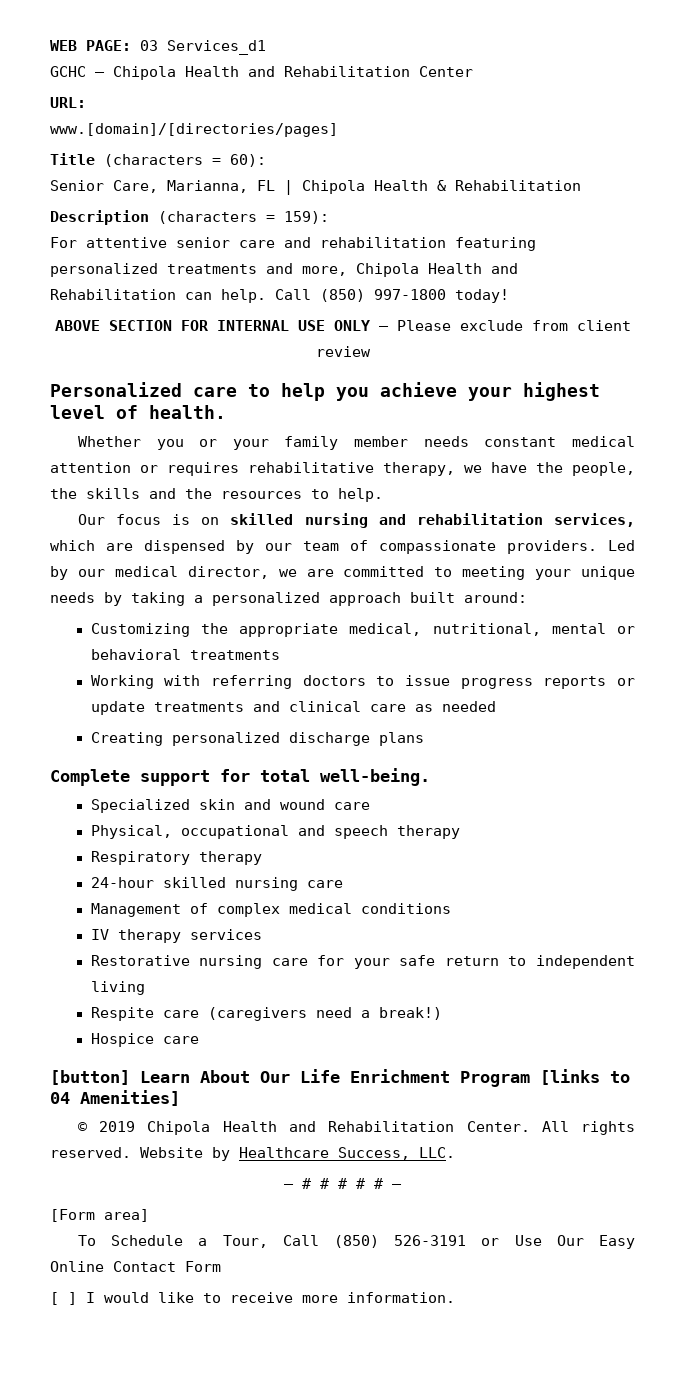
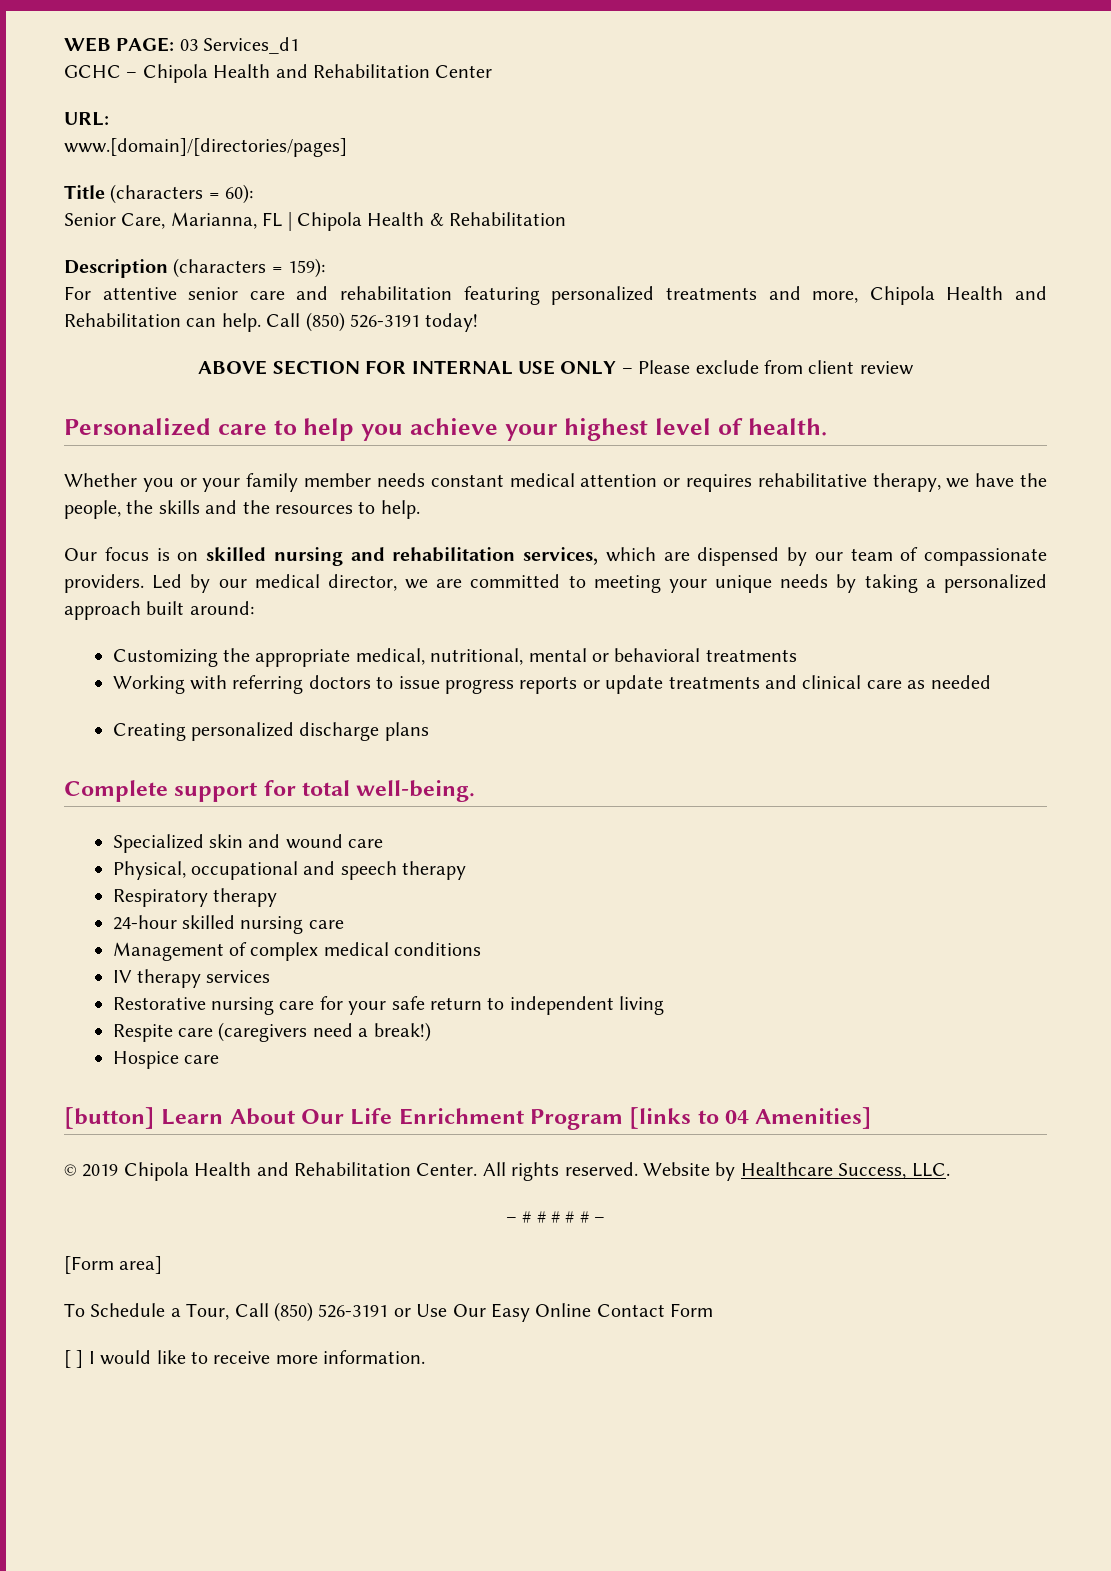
[374,289,446,300] 997-1800 -> [350,314,420,328] 526-3191

